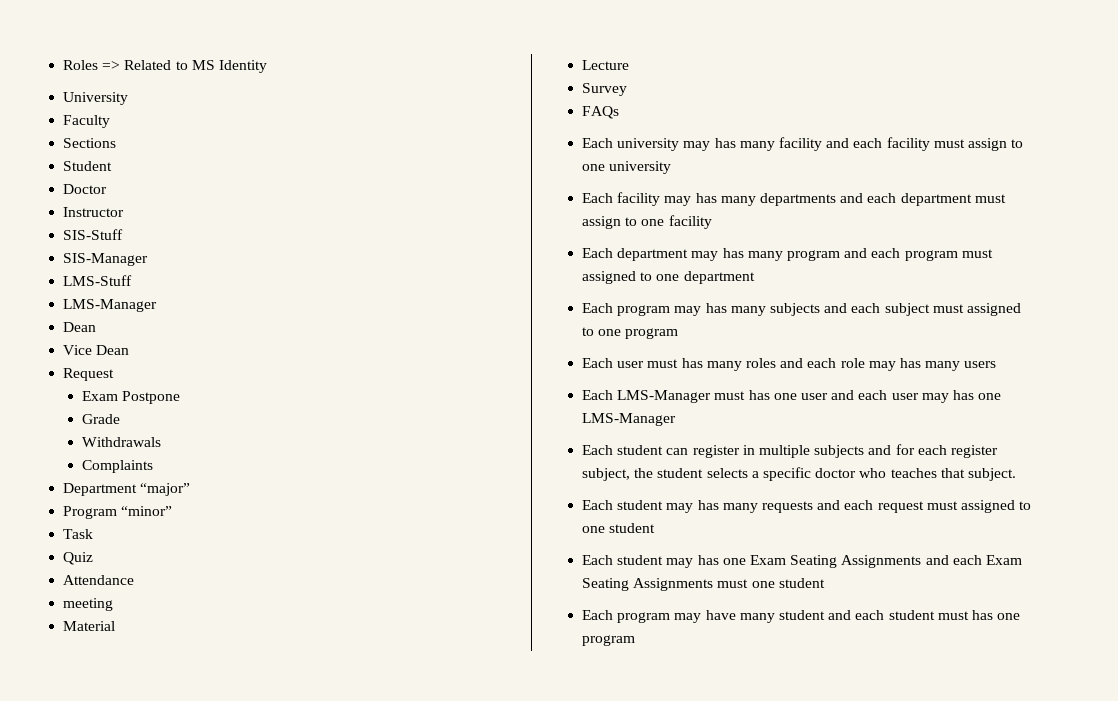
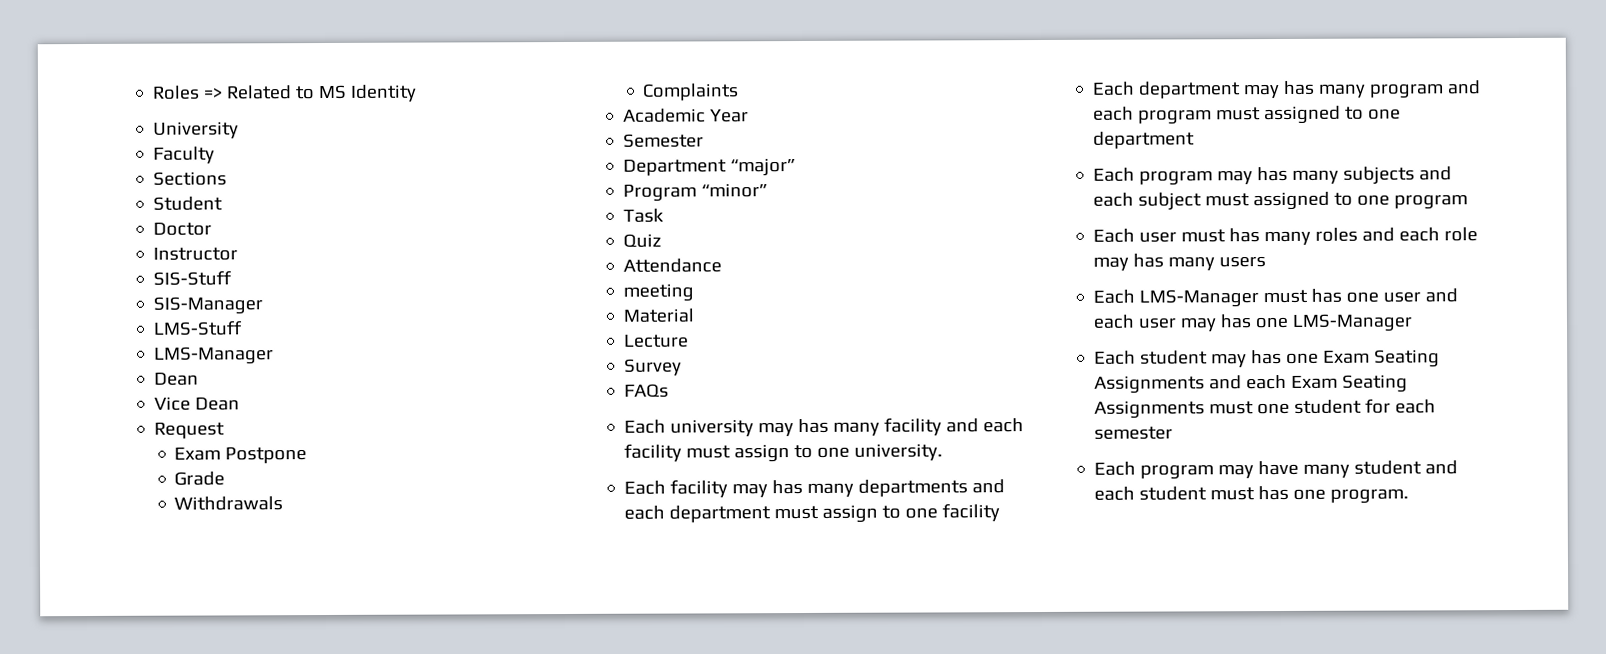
(154, 466) none -> [622,108,749,123] [622,133,704,148] // Academic Year // Semester
[609,161,672,174] university -> [853,443,943,461] university.
[582,444,998,458] [582,467,1016,481] [582,500,1032,513] [582,523,656,533] // Each student can register in multiple subjects and for each register subject, the student selects a specific doctor who teaches that subject. // Each student may has many requests and each request must assigned to one student -> (1413, 322) none
(825, 583) none -> [1364,398,1436,414] [1093,426,1173,440] for each semester
[582,635,636,646] program -> [1329,488,1409,504] program.

